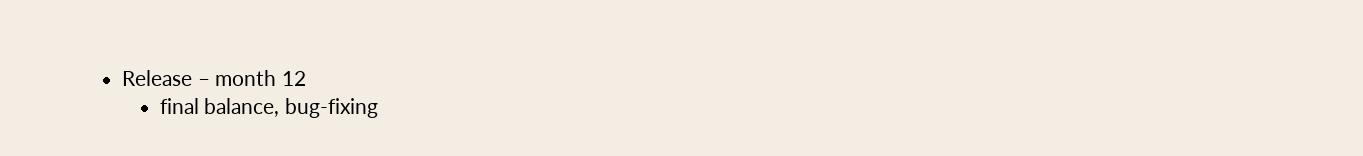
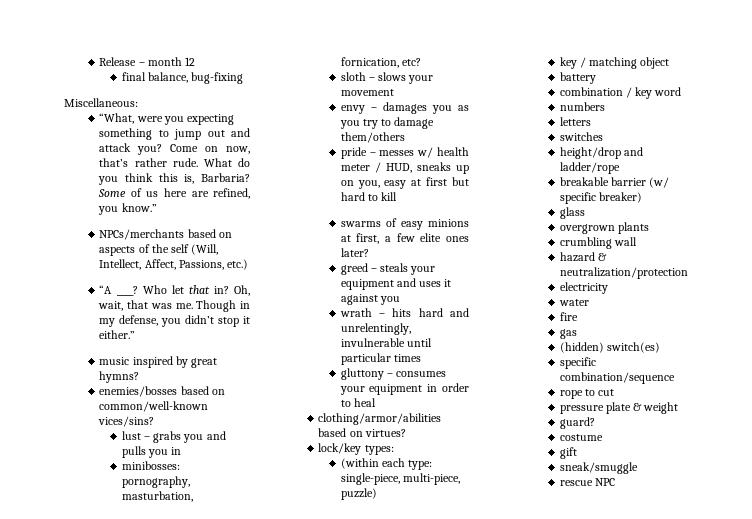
(378, 108) none -> [64,98,138,107] [99,113,235,125] [99,128,250,140] [99,143,250,155] [99,158,250,167] [98,173,250,185] [98,188,250,199] [98,203,157,215] [99,229,232,240] [99,244,219,256] [99,259,249,270] [99,285,250,296] [98,300,250,312] [99,315,250,327] [99,330,136,339] [99,356,218,368] [99,371,140,383] [99,386,225,397] [99,401,209,412] [98,416,155,427] [121,431,226,443] [121,446,182,458] [121,461,180,470] [121,476,190,488] [121,491,193,502] [340,57,421,68] [340,72,434,84] [340,89,394,96] [340,102,469,114] [339,117,435,129] [340,132,405,143] [340,147,469,159] [340,162,469,174] [340,177,469,189] [340,192,398,201] [340,218,469,230] [340,233,469,244] [340,248,369,257] [340,263,436,275] [340,278,452,290] [340,294,400,305] [339,308,469,317] [340,323,411,335] [340,338,432,347] [340,353,421,365] [340,368,447,380] [339,383,469,395] [340,398,376,407] [318,413,442,425] [318,428,406,437] [318,443,394,455] [340,458,433,470] [340,473,460,485] [340,488,377,500] [559,57,670,69] [559,72,596,84] [559,87,682,99] [559,102,605,111] [559,117,591,126] [559,132,603,141] [559,147,643,159] [559,162,620,174] [559,177,670,188] [559,192,642,204] [559,207,585,219] [559,222,649,234] [559,237,637,249] [559,252,607,262] [559,267,688,279] [559,282,608,294] [558,299,589,306] [559,312,578,321] [559,329,577,339] [559,342,660,353] [559,357,596,369] [559,372,675,384] [559,389,615,399] [559,402,679,414] [559,417,595,429] [559,434,603,441] [559,447,577,459] [559,462,638,474] [559,478,615,486] // Miscellaneous: // “What, were you expecting something to jump out and attack you? Come on now, that’s rather rude. What do you think this is, Barbaria? Some of us here are refined, you know.” // NPCs/merchants based on aspects of the self (Will, Intellect, Affect, Passions, etc.) // “A ____? Who let that in? Oh, wait, that was me. Though in my defense, you didn’t stop it either.” // music inspired by great hymns? // enemies/bosses based on common/well-known vices/sins? // lust – grabs you and pulls you in // minibosses: pornography, masturbation, fornication, etc? // sloth – slows your movement // envy – damages you as you try to damage them/others // pride – messes w/ health meter / HUD, sneaks up on you, easy at first but hard to kill // swarms of easy minions at first, a few elite ones later? // greed – steals your equipment and uses it against you // wrath – hits hard and unrelentingly, invulnerable until particular times // gluttony – consumes your equipment in order to heal // clothing/armor/abilities based on virtues? // lock/key types: // (within each type: single-piece, multi-piece, puzzle) // key / matching object // battery // combination / key word // numbers // letters // switches // height/drop and ladder/rope // breakable barrier (w/ specific breaker) // glass // overgrown plants // crumbling wall // hazard & neutralization/protection // electricity // water // fire // gas // (hidden) switch(es) // specific combination/sequence // rope to cut // pressure plate & weight // guard? // costume // gift // sneak/smuggle // rescue NPC

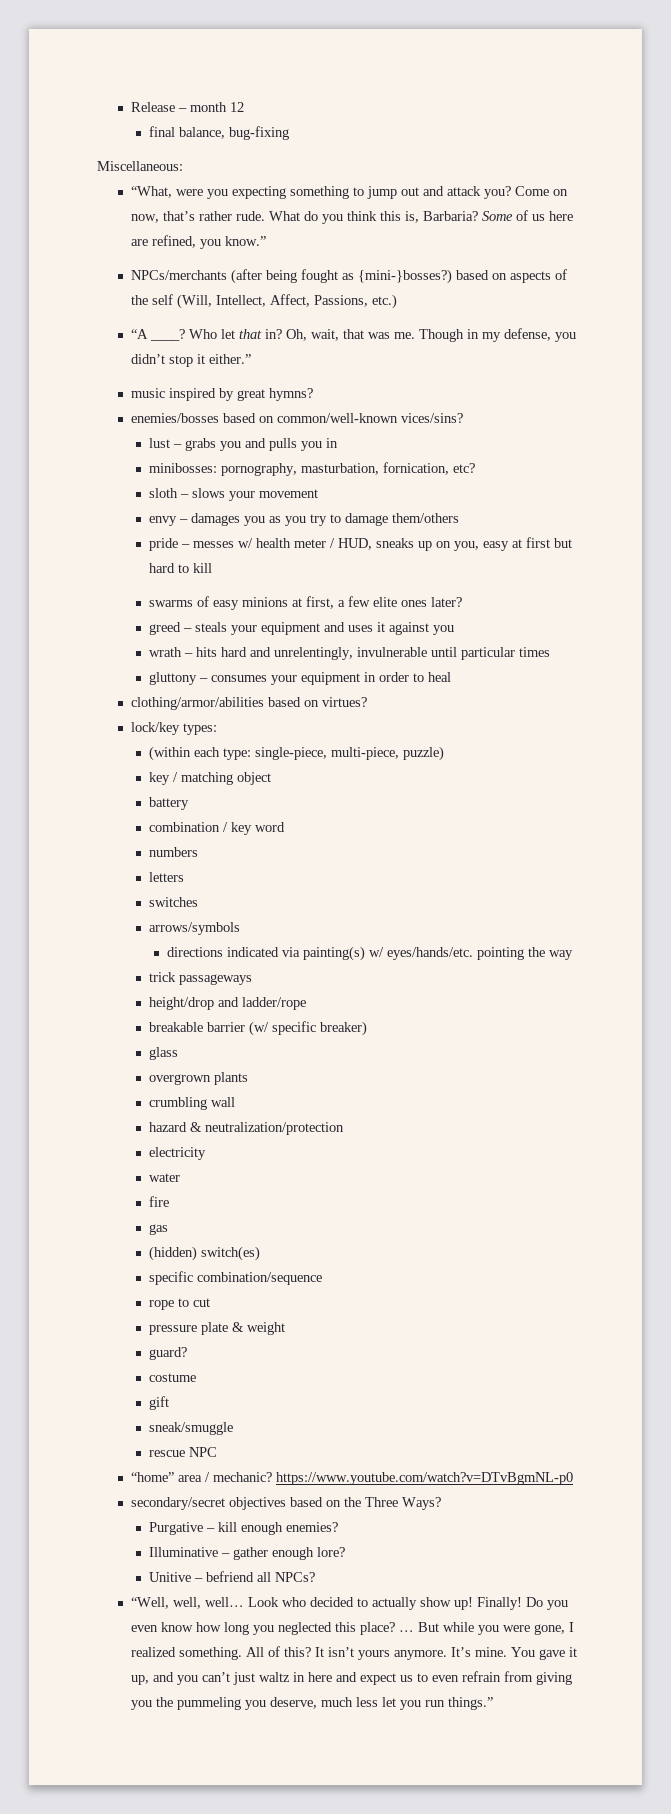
(185, 234) none -> [230,269,452,284] (after being fought as {mini-}bosses?)
(603, 136) none -> [149,922,241,935] [167,946,574,961] [149,972,253,985] // arrows/symbols // directions indicated via painting(s) w/ eyes/hands/etc. pointing the way // trick passageways
(615, 482) none -> [130,1472,573,1485] [130,1497,441,1510] [149,1522,339,1535] [149,1547,346,1560] [149,1571,316,1582] [130,1597,568,1610] [130,1622,574,1635] [130,1646,577,1660] [130,1671,572,1685] [130,1697,493,1710] // “home” area / mechanic? https://www.youtube.com/watch?v=DTvBgmNL-p0 // secondary/secret objectives based on the Three Ways? // Purgative – kill enough enemies? // Illuminative – gather enough lore? // Unitive – befriend all NPCs? // “Well, well, well… Look who decided to actually show up! Finally! Do you even know how long you neglected this place? … But while you were gone, I realized something. All of this? It isn’t yours anymore. It’s mine. You gave it up, and you can’t just waltz in here and expect us to even refrain from giving you the pummeling you deserve, much less let you run things.”

